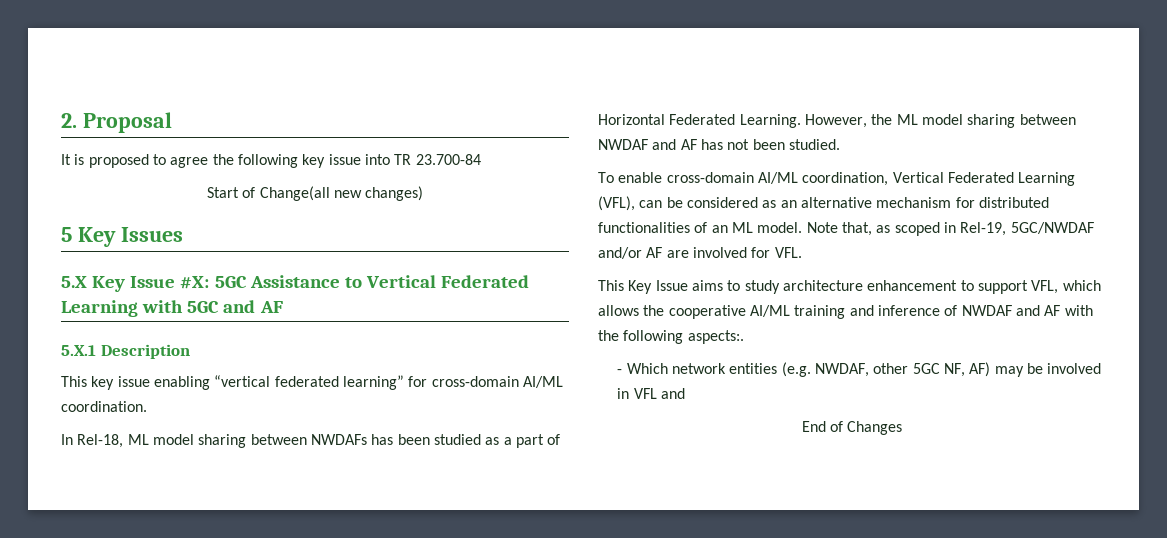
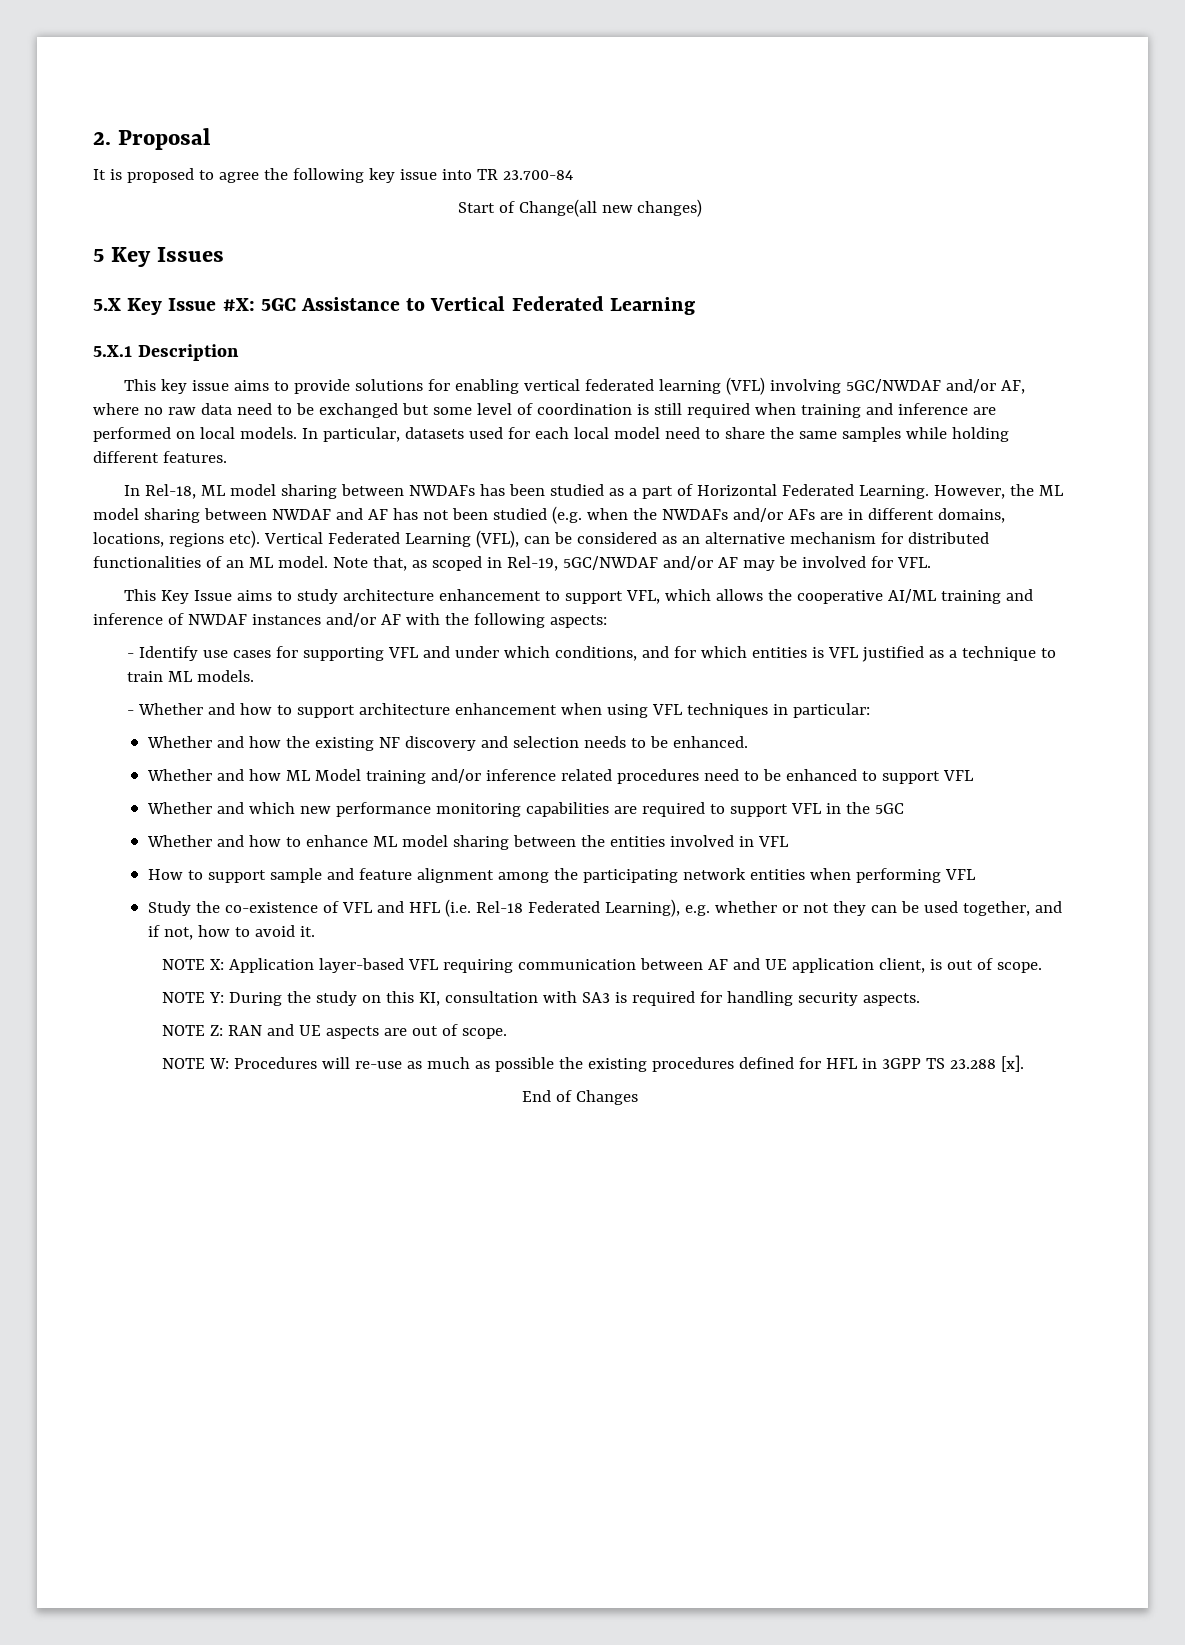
[142,300,283,313] with 5GC and AF -> (695, 306) none
[153,375,563,390] [61,401,147,412] enabling “vertical federated learning” for cross-domain AI/ML coordination. -> [234,377,1026,395] [93,403,996,418] [93,427,1009,442] [93,451,227,463] aims to provide solutions for enabling vertical federated learning (VFL) involving 5GC/NWDAF and/or AF, where no raw data need to be exchanged but some level of coordination is still required when training and inference are performed on local models. In particular, datasets used for each local model need to share the same samples while holding different features.
[788,139,840,150] [598,172,889,186] studied. // To enable cross-domain AI/ML coordination, -> [492,506,1005,524] [93,530,260,548] studied (e.g. when the NWDAFs and/or AFs are in different domains, locations, regions etc).
[666,250,689,258] are -> [742,556,797,571] may be
[1015,305,1040,316] and -> [251,613,376,627] instances and/or
[687,330,744,344] [617,362,1102,377] [617,388,685,399] aspects:. // - Which network entities (e.g. NWDAF, other 5GC NF, AF) may be involved in VFL and -> [549,615,607,628] [127,646,1057,662] [127,670,255,682] [127,703,871,718] [146,736,748,751] [146,769,974,784] [146,802,904,817] [146,835,789,850] [147,868,976,883] [147,899,1062,917] [147,925,315,940] [161,958,1042,973] [161,991,920,1006] [161,1024,507,1039] [161,1055,1024,1072] aspects: // - Identify use cases for supporting VFL and under which conditions, and for which entities is VFL justified as a technique to train ML models. // - Whether and how to support architecture enhancement when using VFL techniques in particular: // Whether and how the existing NF discovery and selection needs to be enhanced. // Whether and how ML Model training and/or inference related procedures need to be enhanced to support VFL // Whether and which new performance monitoring capabilities are required to support VFL in the 5GC // Whether and how to enhance ML model sharing between the entities involved in VFL // How to support sample and feature alignment among the participating network entities when performing VFL // Study the co-existence of VFL and HFL (i.e. Rel-18 Federated Learning), e.g. whether or not they can be used together, and if not, how to avoid it. // NOTE X: Application layer-based VFL requiring communication between AF and UE application client, is out of scope. // NOTE Y: During the study on this KI, consultation with SA3 is required for handling security aspects. // NOTE Z: RAN and UE aspects are out of scope. // NOTE W: Procedures will re-use as much as possible the existing procedures defined for HFL in 3GPP TS 23.288 [x].

